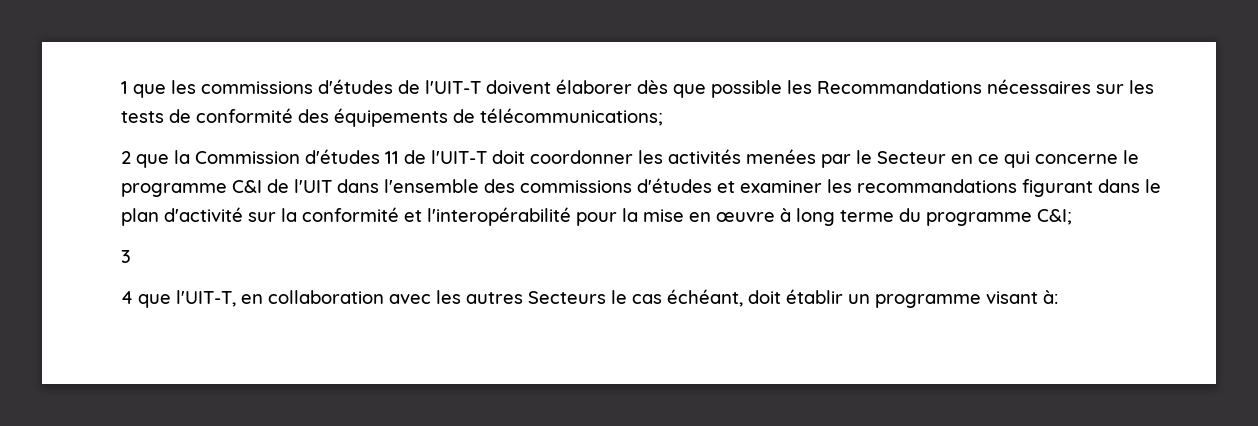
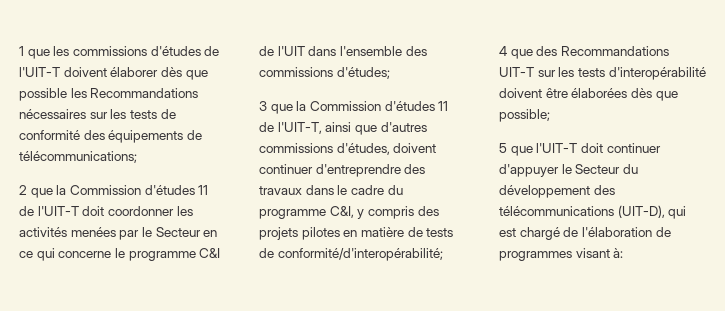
[637,178,1161,197] [121,207,1072,226] [121,250,131,263] [121,289,981,308] d'études et examiner les recommandations figurant dans le plan d'activité sur la conformité et l'interopérabilité pour la mise en œuvre à long terme du programme C&I; // 3 // 4 que l'UIT-T, en collaboration avec les autres Secteurs le cas échéant, doit établir un programme -> [336,67,390,79] [259,101,449,114] [259,122,427,135] [259,143,437,155] [259,164,426,177] [259,185,403,195] [259,206,439,219] [259,227,454,240] [259,248,443,261] [499,46,669,59] [499,67,706,80] [499,88,678,101] [499,109,550,122] [499,143,661,156] [499,164,638,177] [499,185,615,198] [499,205,687,219] [499,227,671,240] [499,251,572,261] d'études; // 3 que la Commission d'études 11 de l'UIT-T, ainsi que d'autres commissions d'études, doivent continuer d'entreprendre des travaux dans le cadre du programme C&I, y compris des projets pilotes en matière de tests de conformité/d'interopérabilité; // 4 que des Recommandations UIT-T sur les tests d'interopérabilité doivent être élaborées dès que possible; // 5 que l'UIT-T doit continuer d'appuyer le Secteur du développement des télécommunications (UIT-D), qui est chargé de l'élaboration de programmes

